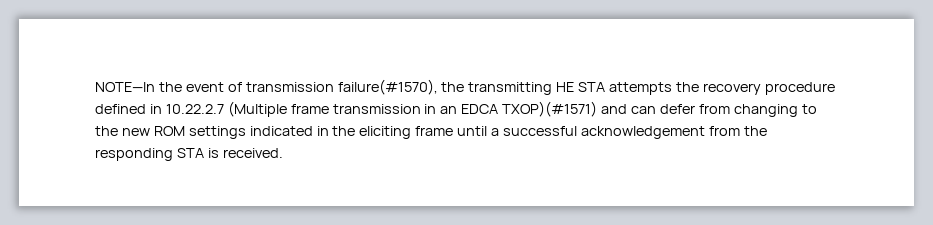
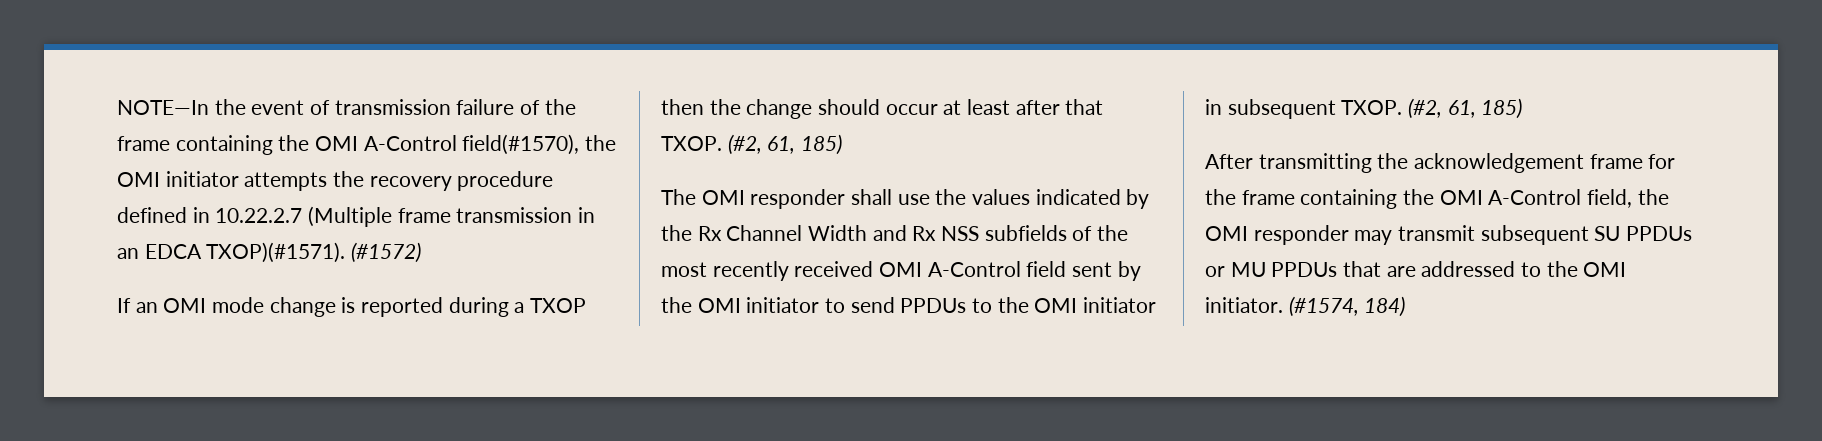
[337,79,606,95] failure(#1570), the transmitting HE STA -> [456,99,576,115] [117,134,617,155] [117,171,239,187] failure of the frame containing the OMI A-Control field(#1570), the OMI initiator
[502,101,817,117] [95,126,767,139] [95,148,283,161] TXOP)(#1571) and can defer from changing to the new ROM settings indicated in the eliciting frame until a successful acknowledgement from the responding STA is received. -> [206,242,422,263] [117,297,587,317] [661,99,1104,119] [661,134,843,155] [661,189,1150,209] [661,225,1129,241] [661,261,1141,281] [661,297,1157,313] [1205,98,1523,119] [1205,153,1676,173] [1205,189,1669,209] [1205,225,1693,245] [1205,261,1627,277] [1205,296,1406,317] TXOP)(#1571). (#1572) // If an OMI mode change is reported during a TXOP then the change should occur at least after that TXOP. (#2, 61, 185) // The OMI responder shall use the values indicated by the Rx Channel Width and Rx NSS subfields of the most recently received OMI A-Control field sent by the OMI initiator to send PPDUs to the OMI initiator in subsequent TXOP. (#2, 61, 185) // After transmitting the acknowledgement frame for the frame containing the OMI A-Control field, the OMI responder may transmit subsequent SU PPDUs or MU PPDUs that are addressed to the OMI initiator. (#1574, 184)

